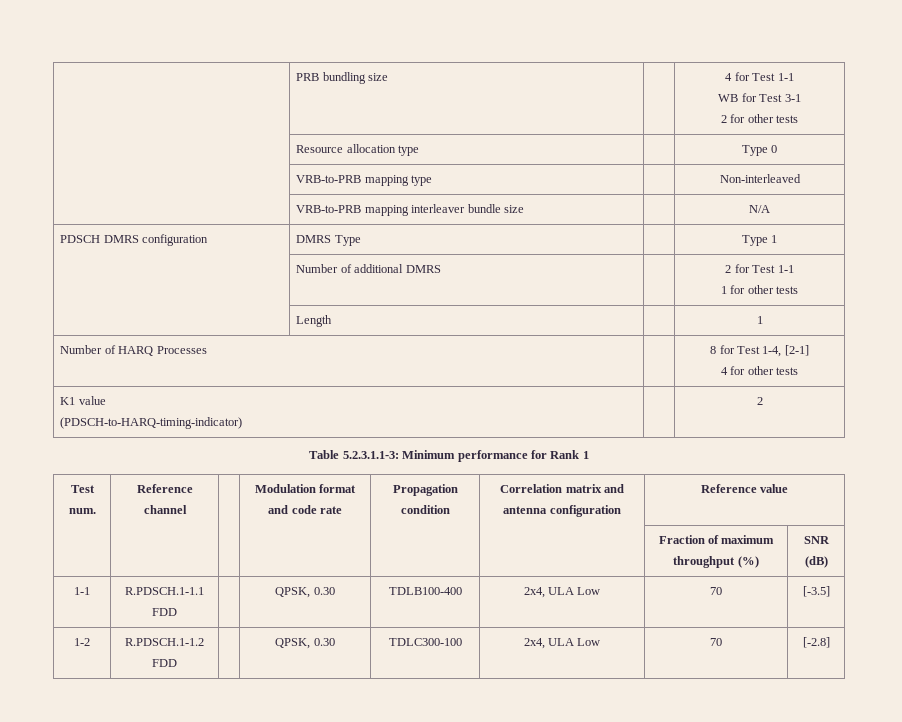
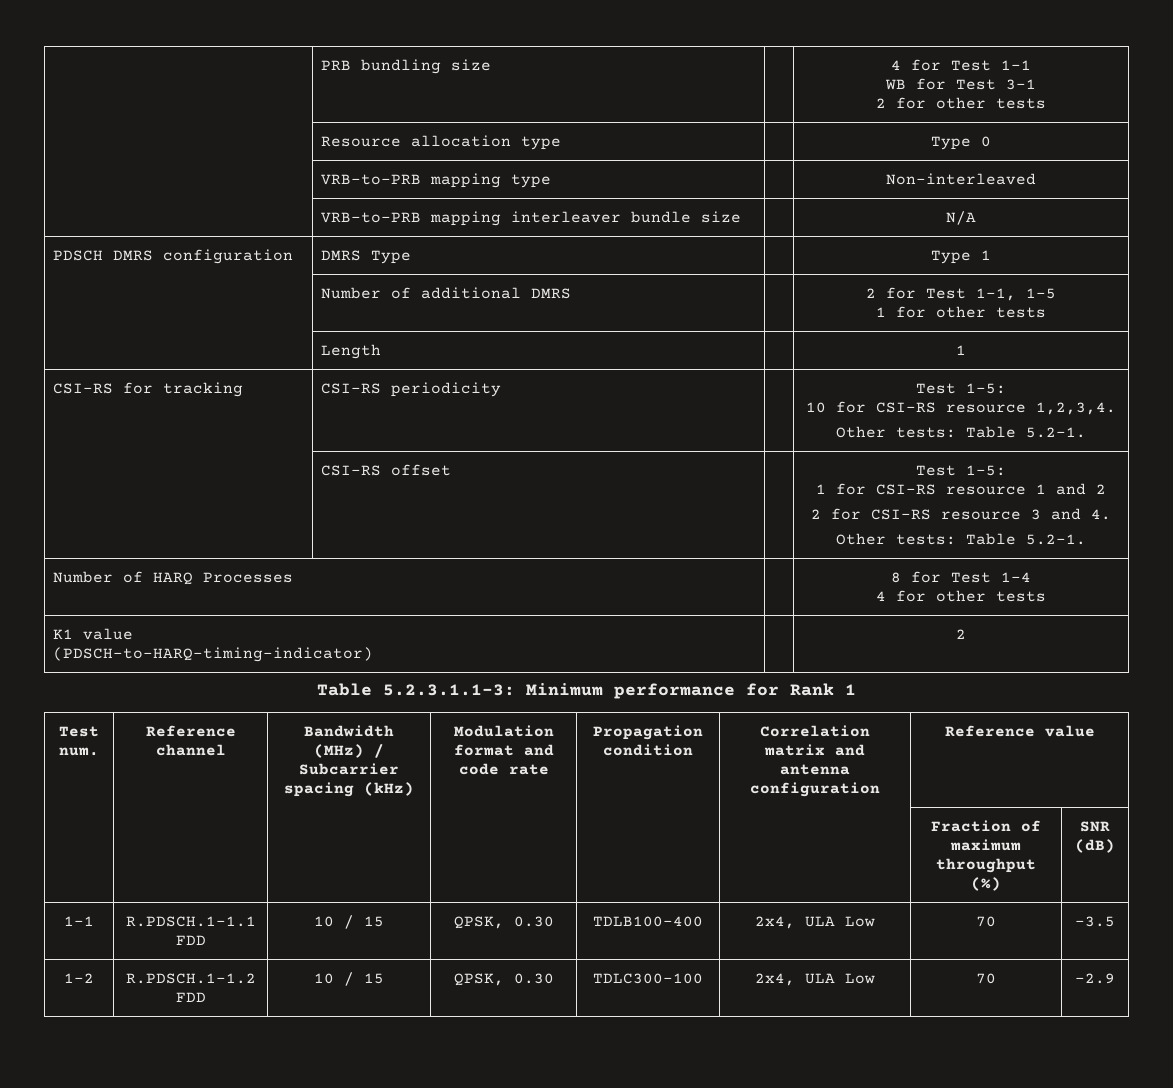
[777,265,794,273] 1-1 -> [976,288,1056,301] 1-1, 1-5
(763, 320) none -> [52,382,243,397] [320,382,501,397] [916,383,1006,394] [806,401,1116,415] [836,426,1086,438] [320,464,451,476] [916,465,1006,476] [816,483,1106,495] [811,508,1111,520] [836,533,1086,545] // CSI-RS for tracking | CSI-RS periodicity | | Test 1-5: // 10 for CSI-RS resource 1,2,3,4. // Other tests: Table 5.2-1. // | CSI-RS offset | | Test 1-5: // 1 for CSI-RS resource 1 and 2 // 2 for CSI-RS resource 3 and 4. // Other tests: Table 5.2-1.
[762,345,809,357] 1-4, [2-1] -> [1001,572,1031,582] 1-4
(187, 509) none -> [304,725,394,737] [313,744,384,758] [299,763,399,775] [284,782,414,797] Bandwidth (MHz) / Subcarrier spacing (kHz)
(177, 612) none -> [313,915,384,929] 10 / 15
[802,586,830,597] [-3.5] -> [1075,916,1115,927] -3.5
(177, 663) none -> [313,972,384,986] 10 / 15
[802,637,830,648] [-2.8] -> [1075,973,1115,984] -2.9

